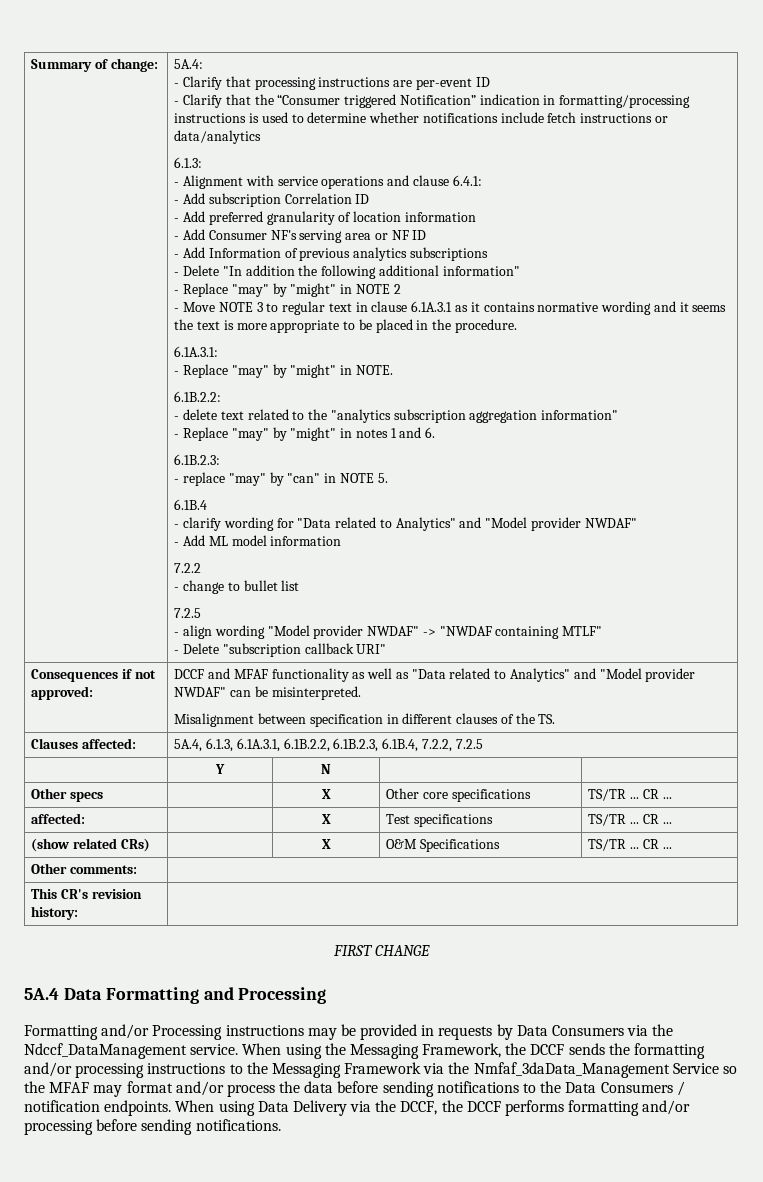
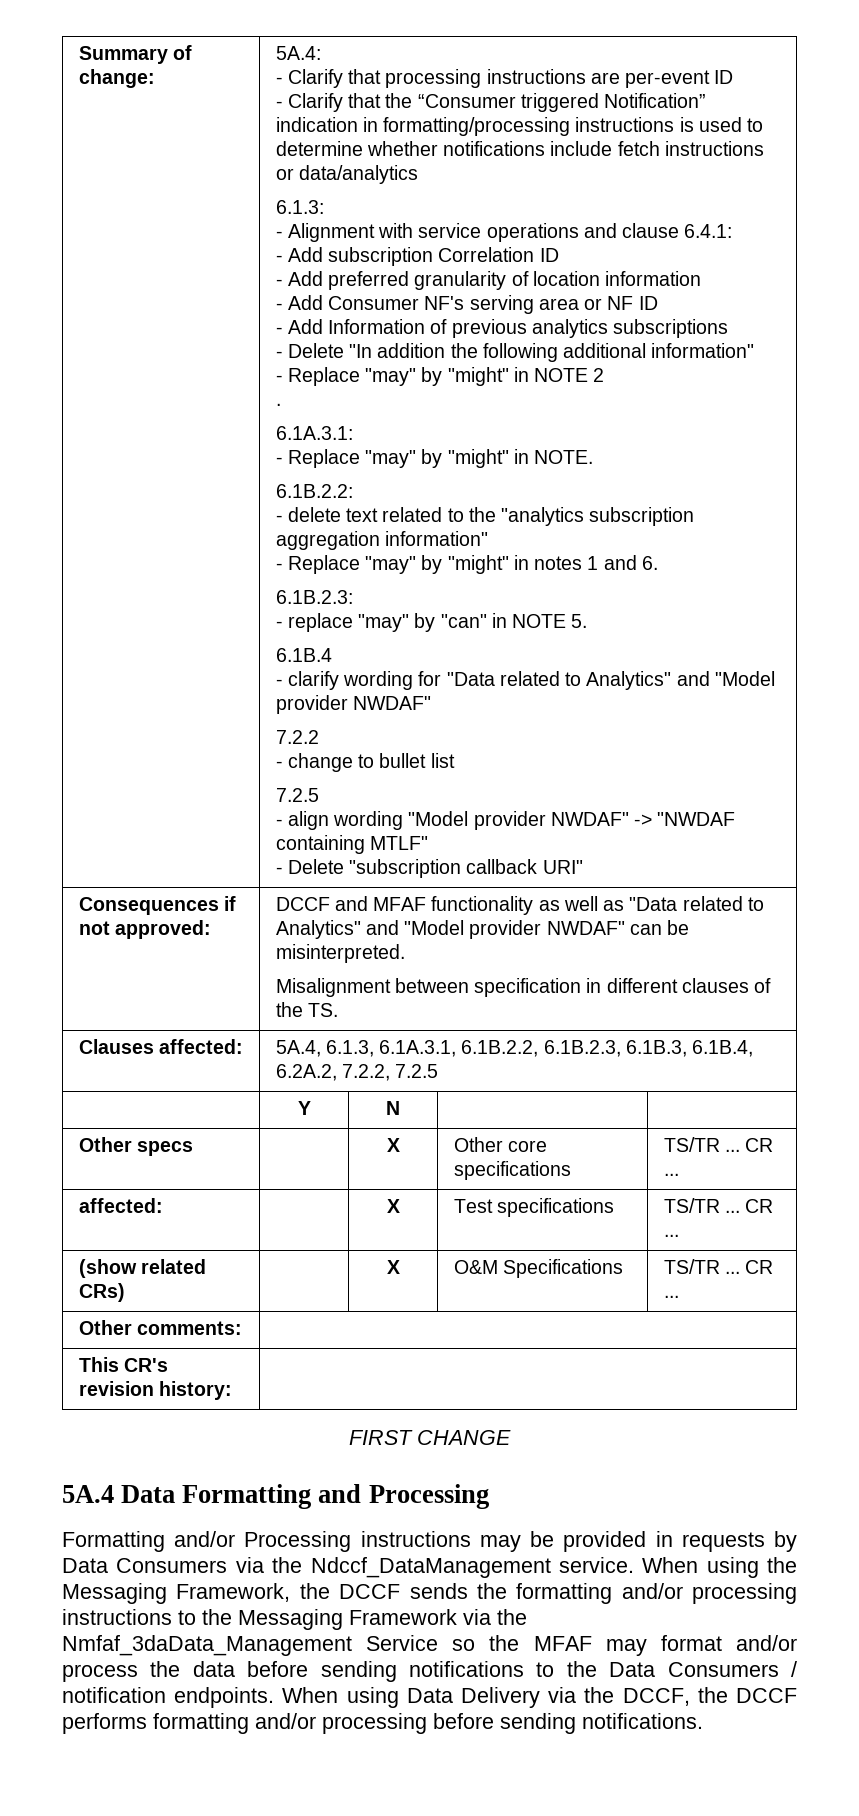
[174,301,727,315] [174,319,518,333] - Move NOTE 3 to regular text in clause 6.1A.3.1 as it contains normative wording and it seems the text is more appropriate to be placed in the procedure. -> [275,403,281,406] .
[174,535,342,546] // - Add ML model information -> (431, 703) none
[382,738,419,752] 6.1B.4, -> [625,1040,754,1057] [275,1064,337,1081] 6.1B.3, 6.1B.4, 6.2A.2,

